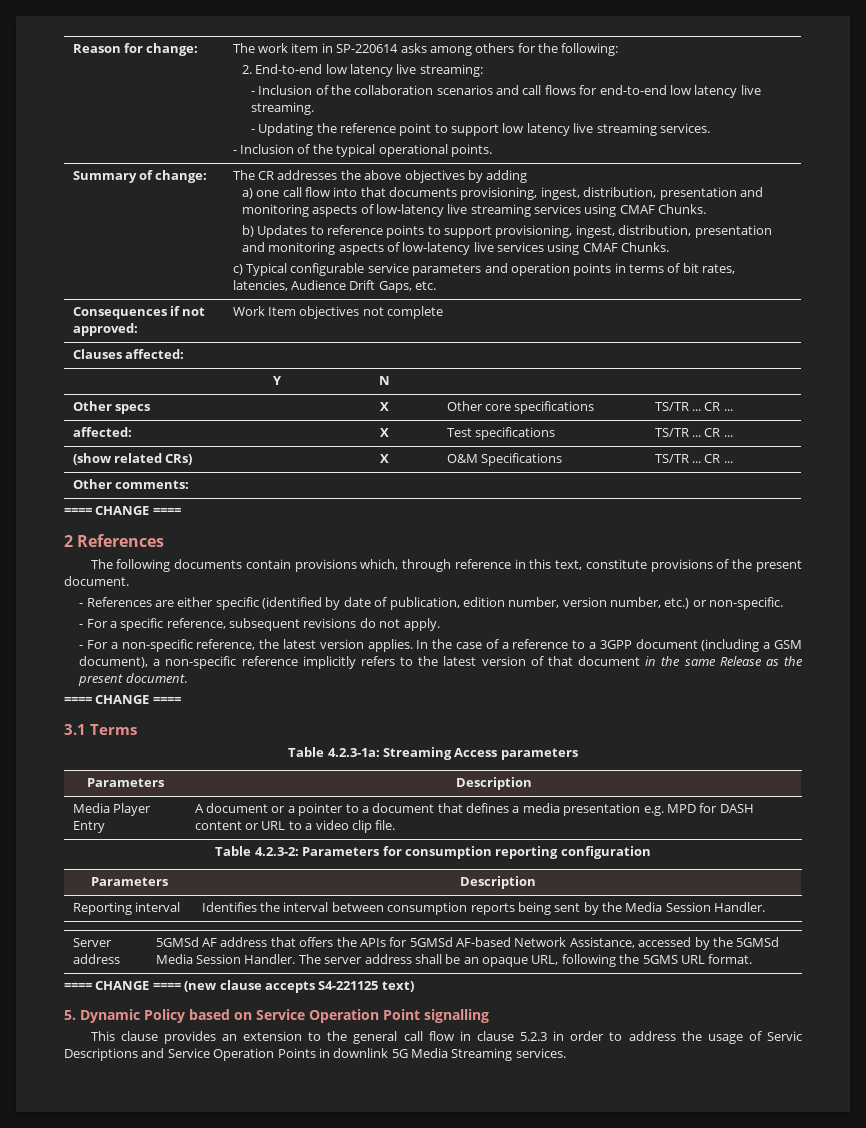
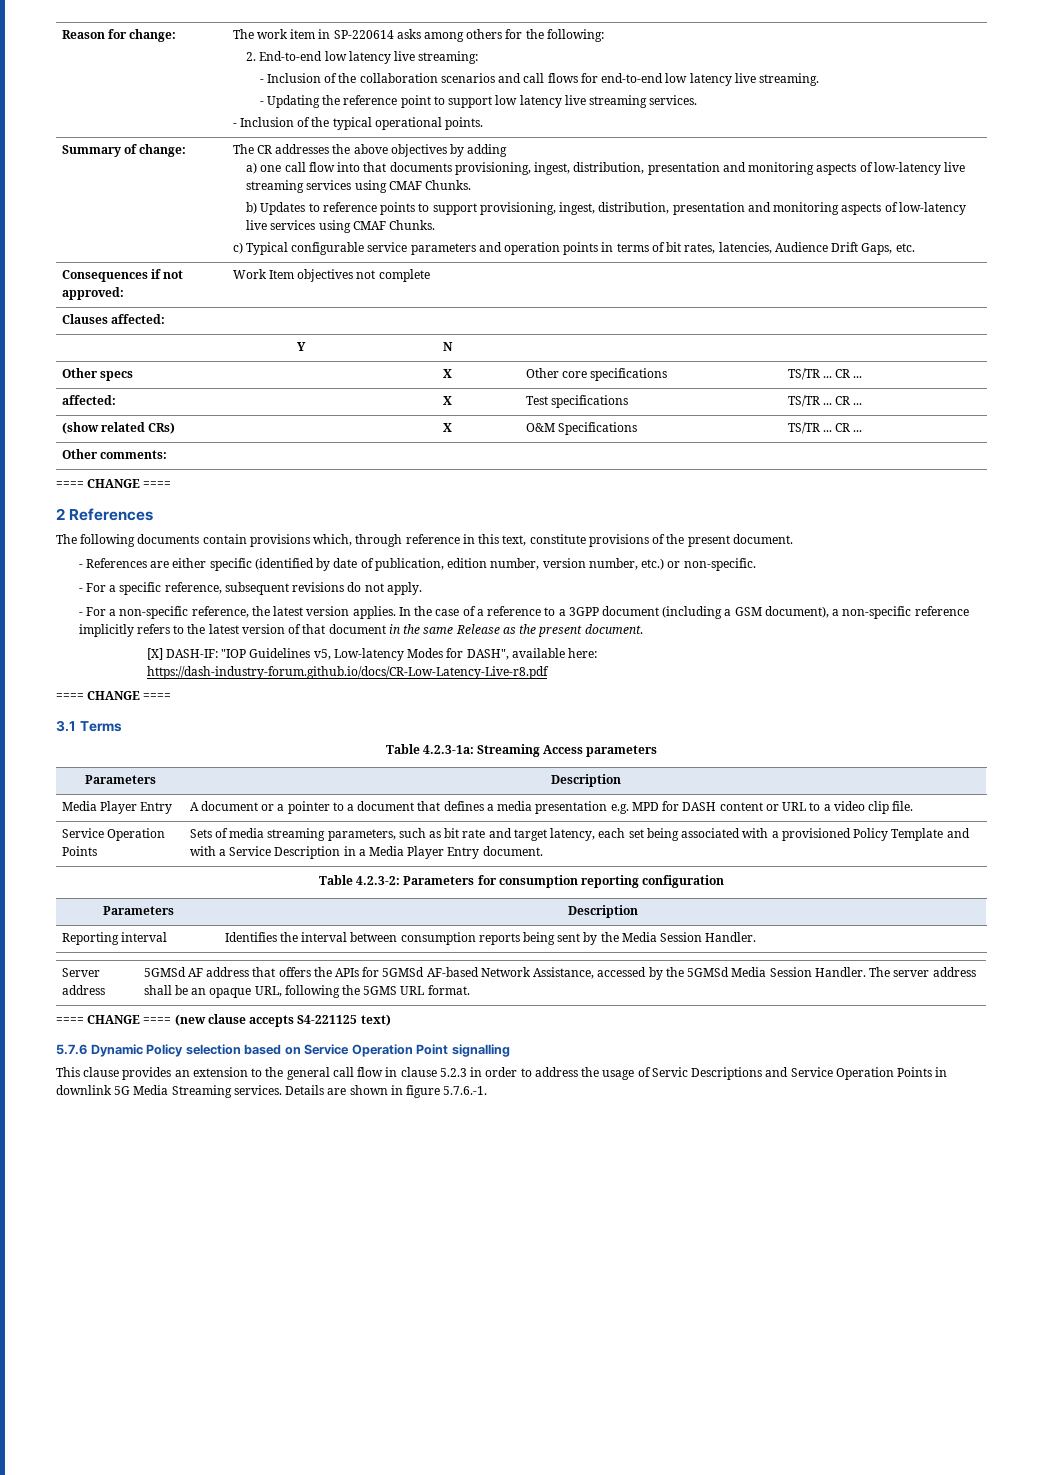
(187, 678) none -> [146,648,598,661] [146,666,549,679] // [X] DASH-IF: "IOP Guidelines v5, Low-latency Modes for DASH", available here: https://dash-industry-forum.github.io/docs/CR-Low-Latency-Live-r8.pdf
(396, 825) none -> [61,828,165,841] [61,846,97,856] [189,828,970,841] [189,846,543,859] // Service Operation Points | Sets of media streaming parameters, such as bit rate and target latency, each set being associated with a provisioned Policy Template and with a Service Description in a Media Player Entry document.
[64,1010,76,1020] 5. -> [56,1044,87,1055] 5.7.6
(185, 1016) none -> [185,1044,241,1055] selection
(566, 1053) none -> [285,1085,488,1098] Details are shown in figure 5.7.6.-1.

